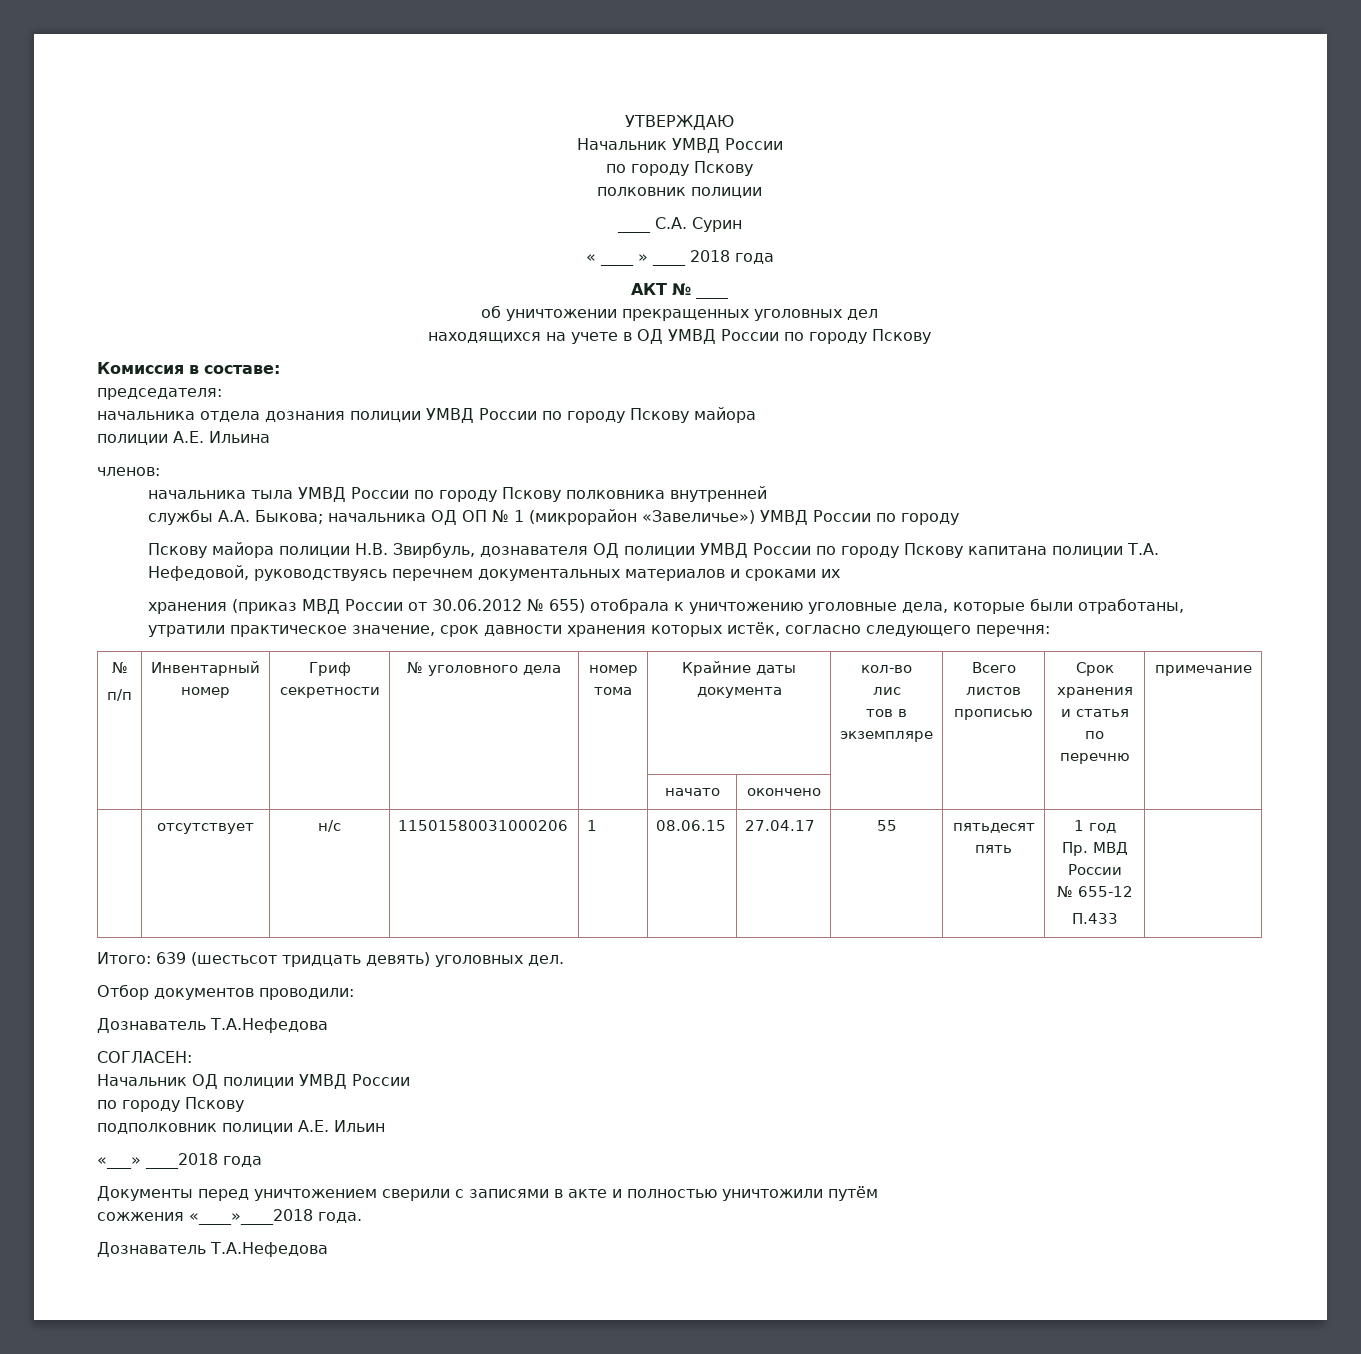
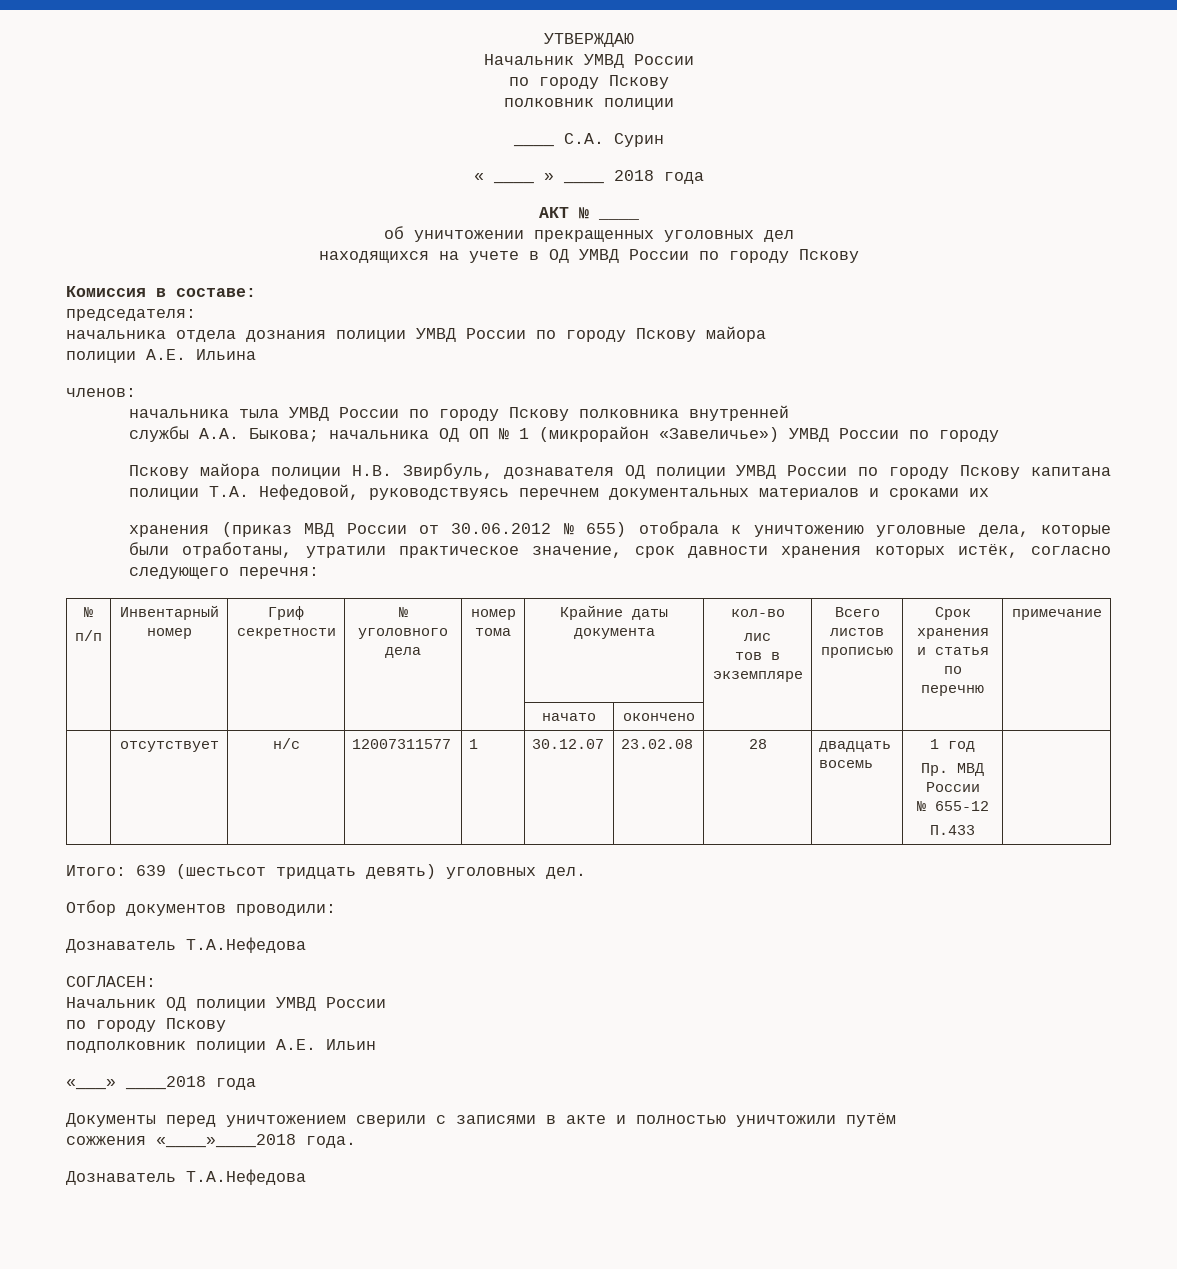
[398,820,569,831] [587,820,598,831] [656,820,727,831] [745,820,816,831] [876,820,897,831] [952,823,1035,833] [975,845,1013,853] 11501580031000206 | 1 | 08.06.15 | 27.04.17 | 55 | пятьдесят пять -> [352,739,452,749] [469,739,479,749] [532,739,605,749] [621,739,694,749] [748,739,767,749] [819,741,892,752] [819,760,874,768] 12007311577 | 1 | 30.12.07 | 23.02.08 | 28 | двадцать восемь

